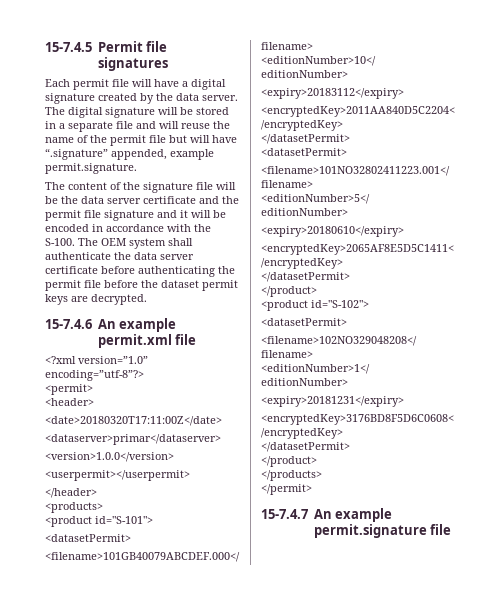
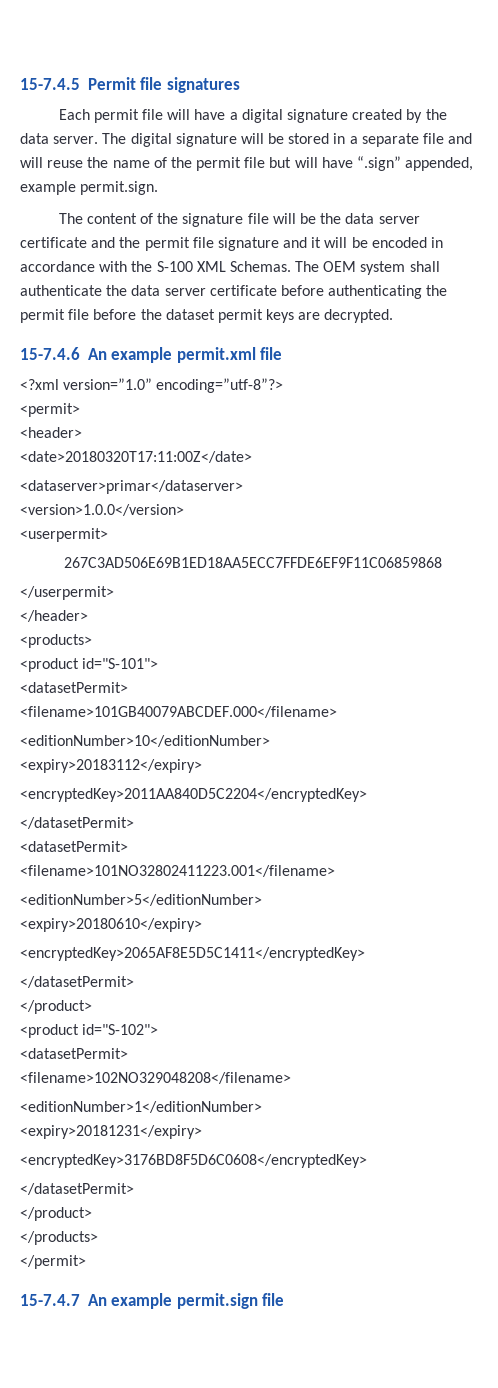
[45,148,108,160] “.signature” -> [357,156,402,171] “.sign”
[45,163,137,174] permit.signature. -> [80,181,159,195] permit.sign.
[45,238,75,246] S-100. -> [156,261,291,272] S-100 XML Schemas.
[45,470,190,481] <userpermit></userpermit> -> [20,528,108,542] [63,557,442,568] [20,586,114,600] <userpermit> // 267C3AD506E69B1ED18AA5ECC7FFDE6EF9F11C06859868 // </userpermit>
[313,524,427,538] permit.signature -> [176,1293,258,1309] permit.sign

